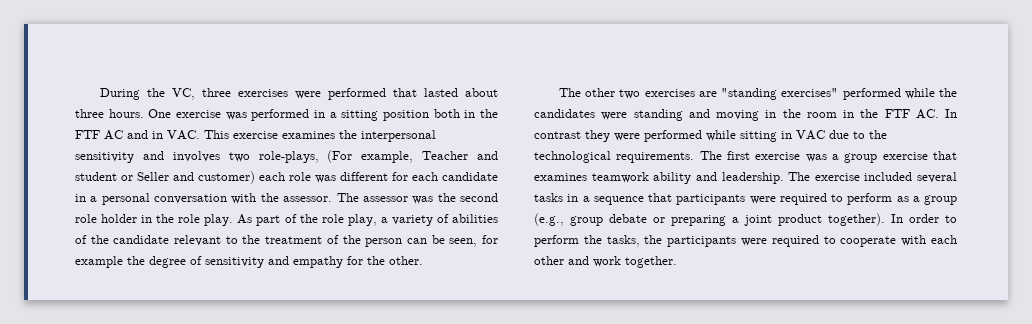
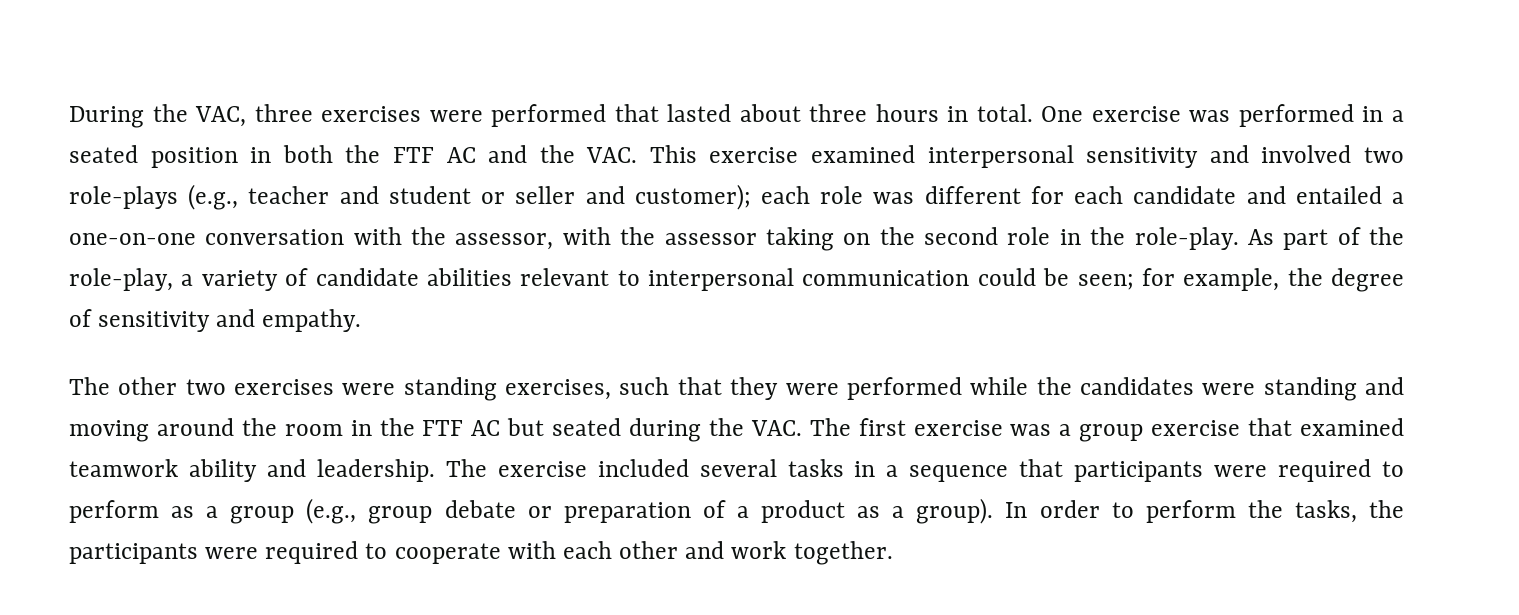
[171,88,195,100] VC, -> [195,106,247,127] VAC,
[108,109,144,118] hours. -> [875,104,1033,122] hours in total.
[341,109,476,121] sitting position both in -> [69,145,333,168] seated position in both
[152,131,163,139] in -> [539,145,575,163] the
[282,130,357,139] examines the -> [811,145,916,163] examined
[172,150,498,163] [75,171,255,184] involves two role-plays, (For example, Teacher and student or Seller and customer) -> [1261,145,1404,163] [69,184,751,210] involved two role-plays (e.g., teacher and student or seller and customer);
[75,193,434,205] in a personal conversation with the assessor. The assessor was -> [1246,186,1404,204] [69,227,871,251] and entailed a one-on-one conversation with the assessor, with the assessor taking on
[101,214,234,226] holder in the role play. -> [1059,227,1239,250] in the role-play.
[321,214,377,226] role play, -> [69,268,173,291] role-play,
[451,214,498,223] [75,235,498,247] [75,256,123,268] abilities of the candidate relevant to the treatment of the person can be seen, for example -> [315,268,1280,291] candidate abilities relevant to interpersonal communication could be seen; for example,
[293,256,423,268] empathy for the other. -> [262,309,362,332] empathy.
[698,88,839,100] are "standing exercises" -> [342,377,839,401] were standing exercises, such that they were
[765,110,777,118] in -> [156,418,234,436] around
[915,109,957,119] [534,130,887,142] [534,151,695,163] AC. In contrast they were performed while sitting in VAC due to the technological requirements. -> [471,418,802,442] AC but seated during the VAC.
[534,173,587,181] examines -> [1300,418,1405,436] examined
[671,213,885,226] preparing a joint product together). -> [563,498,994,524] preparation of a product as a group).

